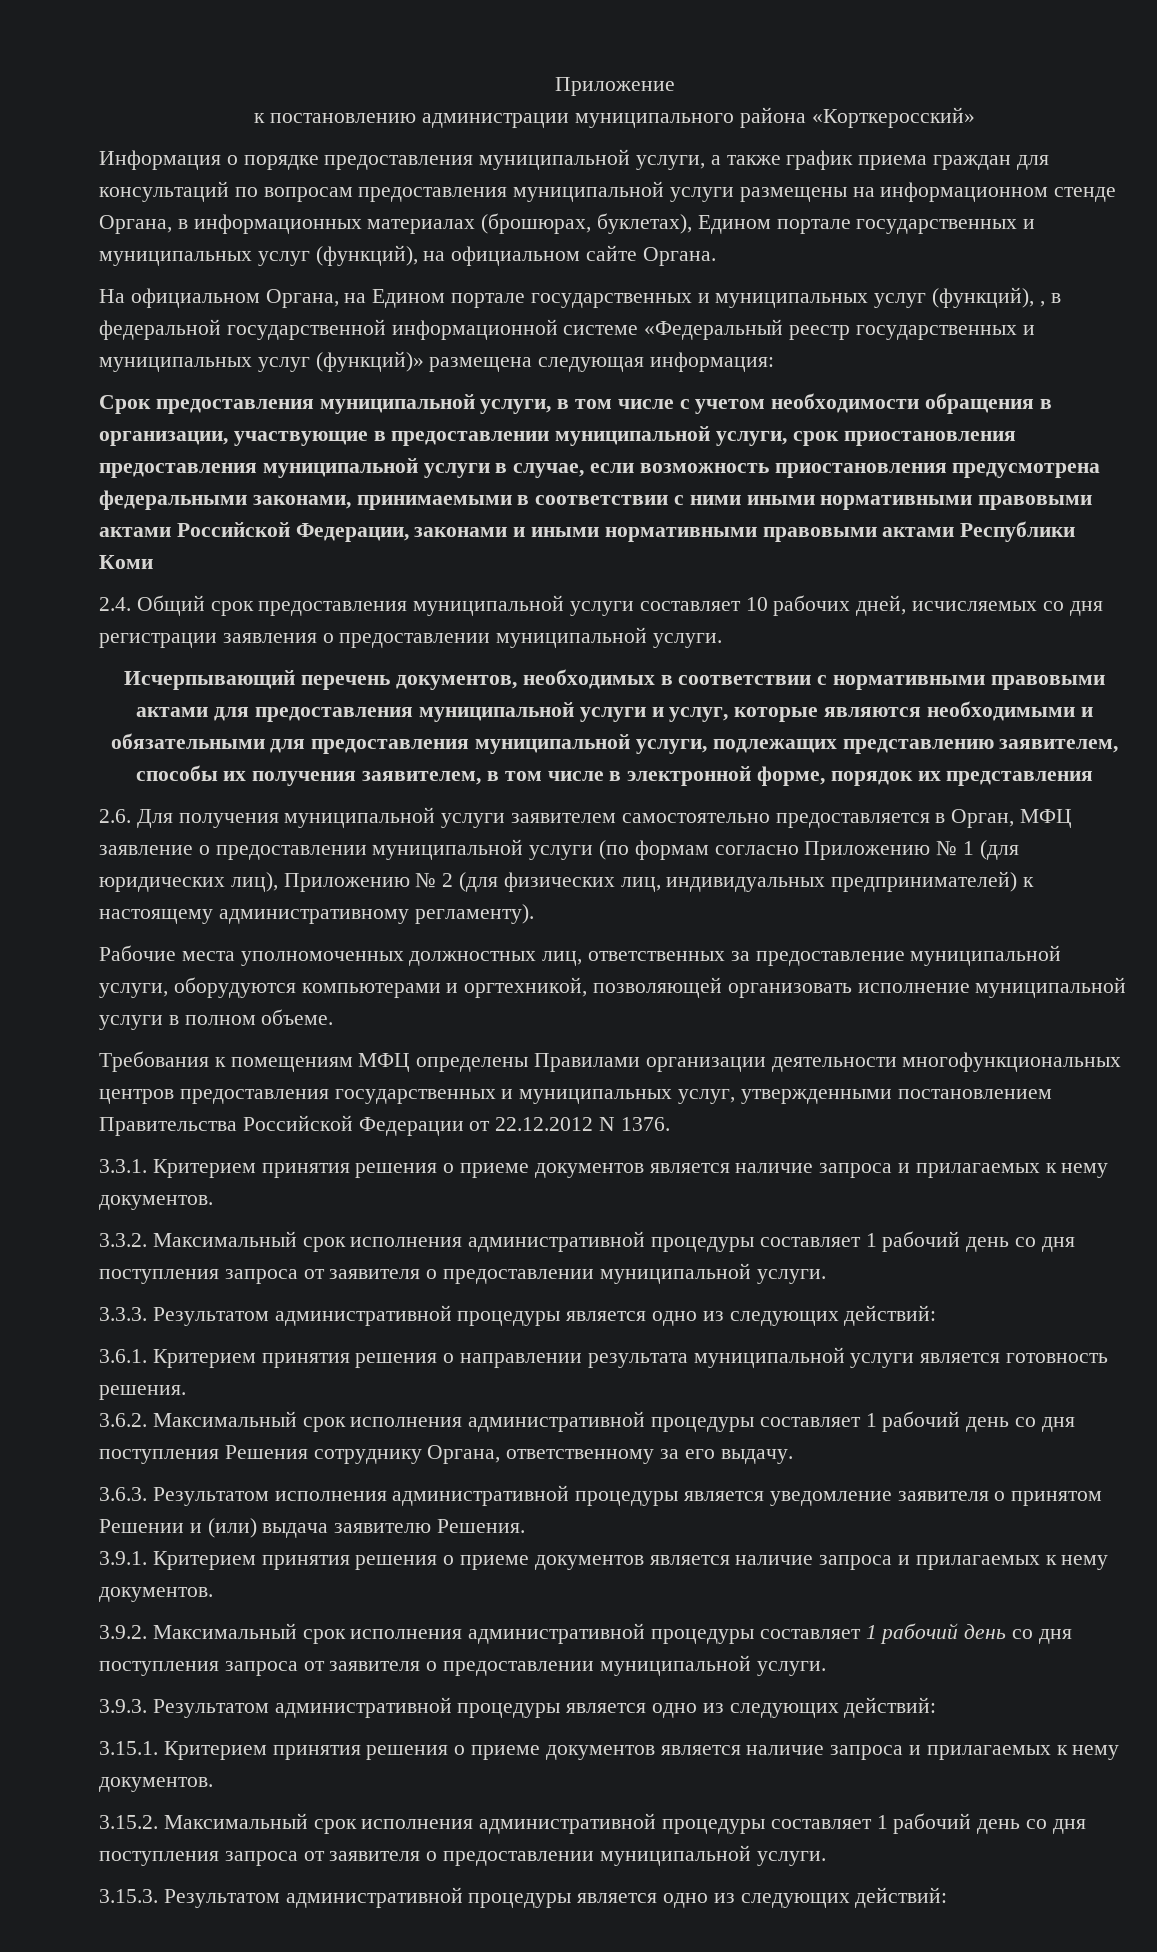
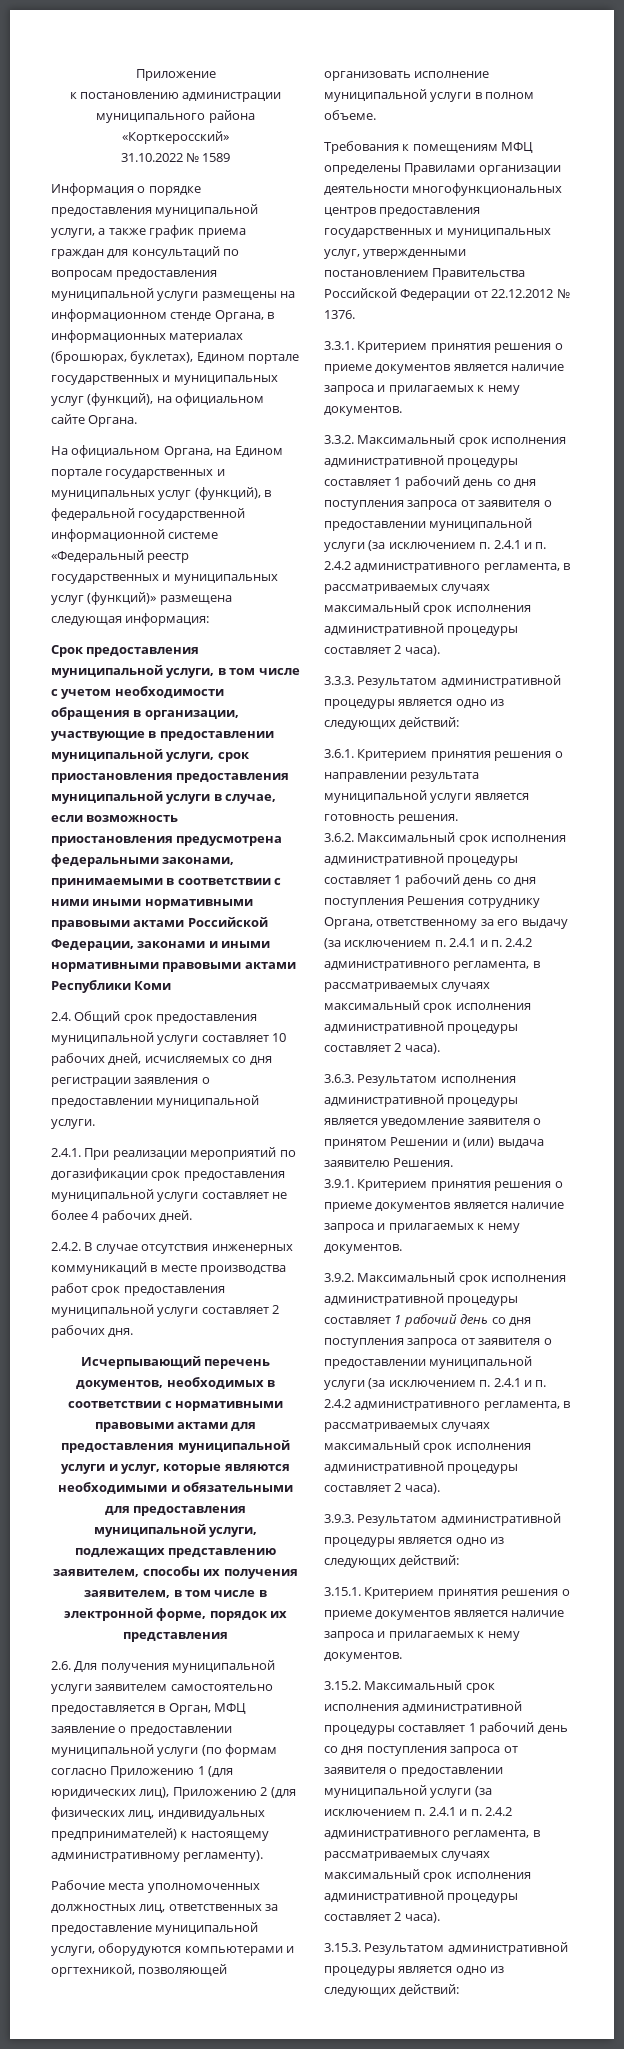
(975, 117) none -> [120,153,231,162] // 31.10.2022 № 1589
[1039,301,1045,307] , -> (261, 493) none
(723, 640) none -> [51,1147,296,1160] [51,1168,285,1181] [51,1189,288,1202] [51,1210,193,1223] [51,1242,293,1254] [51,1262,287,1275] [51,1283,225,1296] [51,1304,280,1317] [51,1325,134,1338] // 2.4.1. При реализации мероприятий по догазификации срок предоставления муниципальной услуги составляет не более 4 рабочих дней. // 2.4.2. В случае отсутствия инженерных коммуникаций в месте производства работ срок предоставления муниципальной услуги составляет 2 рабочих дня.
[936,841,958,856] № -> (195, 1772) none
[415,873,437,888] № -> (257, 1793) none
[599,1117,616,1131] N -> [556,289,570,298] №
[756,1269,826,1284] услуги. -> [324,540,547,552] [324,561,571,573] [324,584,491,594] [324,602,531,615] [324,623,519,636] [324,645,440,656] услуги (за исключением п. 2.4.1 и п. 2.4.2 административного регламента, в рассматриваемых случаях максимальный срок исполнения административной процедуры составляет 2 часа).
[720,1449,793,1464] выдачу. -> [521,919,568,929] [324,938,533,949] [324,961,540,971] [324,982,491,992] [324,1000,531,1013] [324,1021,519,1034] [324,1043,440,1054] выдачу (за исключением п. 2.4.1 и п. 2.4.2 административного регламента, в рассматриваемых случаях максимальный срок исполнения административной процедуры составляет 2 часа).
[756,1661,826,1676] услуги. -> [324,1378,547,1390] [324,1399,571,1411] [324,1422,491,1432] [324,1440,531,1453] [324,1461,519,1474] [324,1483,440,1494] услуги (за исключением п. 2.4.1 и п. 2.4.2 административного регламента, в рассматриваемых случаях максимальный срок исполнения административной процедуры составляет 2 часа).
[756,1851,826,1866] услуги. -> [430,1786,492,1798] [324,1807,512,1816] [324,1830,540,1840] [324,1851,491,1861] [324,1869,531,1882] [324,1890,519,1903] [324,1912,440,1923] услуги (за исключением п. 2.4.1 и п. 2.4.2 административного регламента, в рассматриваемых случаях максимальный срок исполнения административной процедуры составляет 2 часа).

